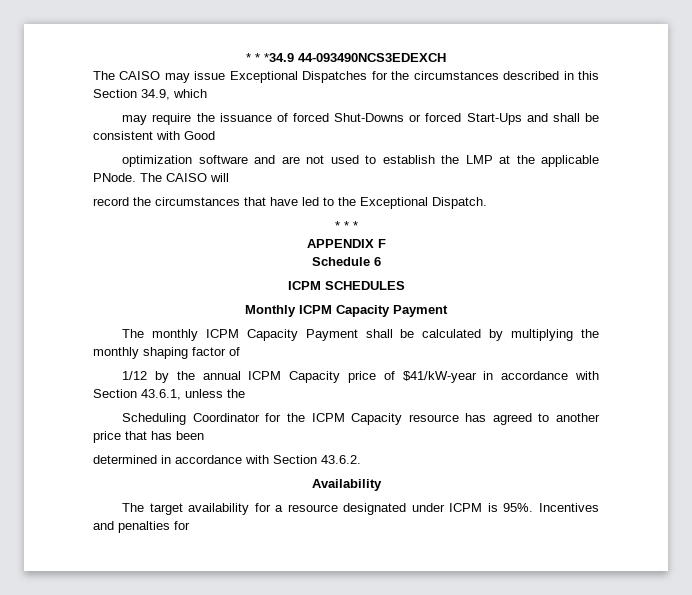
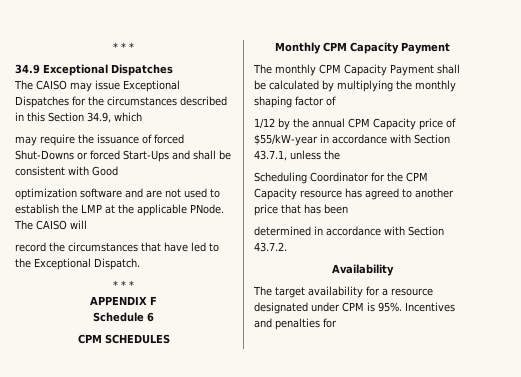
[246,53,446,62] * * *34.9 44-093490NCS3EDEXCH -> [113,42,134,51] [15,64,173,76] * * * // 34.9 Exceptional Dispatches
[287,281,321,290] ICPM -> [77,334,102,344] CPM
[299,305,332,314] ICPM -> [323,42,347,52] CPM
[205,329,239,338] ICPM -> [319,64,341,74] CPM
[248,371,282,380] ICPM -> [348,118,370,128] CPM
[402,371,599,383] [93,389,181,400] $41/kW-year in accordance with Section 43.6.1, -> [254,134,450,146] [254,150,287,161] $55/kW-year in accordance with Section 43.7.1,
[311,413,345,422] ICPM -> [406,172,428,182] CPM
[321,455,361,464] 43.6.2. -> [254,242,287,252] 43.7.2.
[449,503,483,512] ICPM -> [342,302,364,312] CPM

